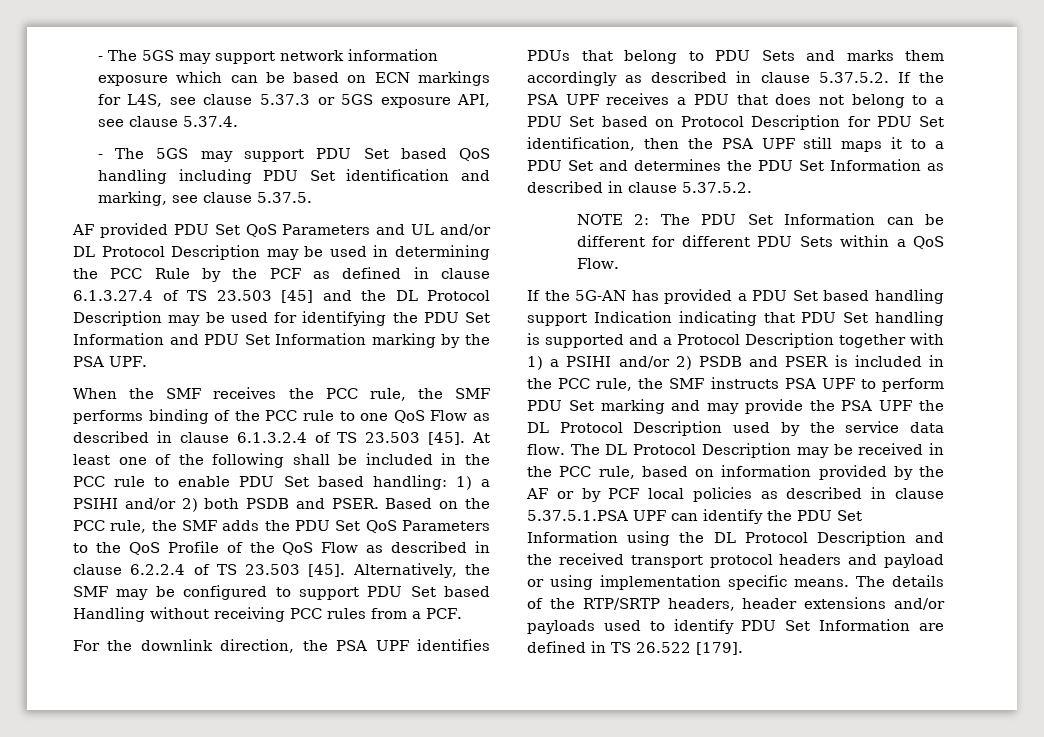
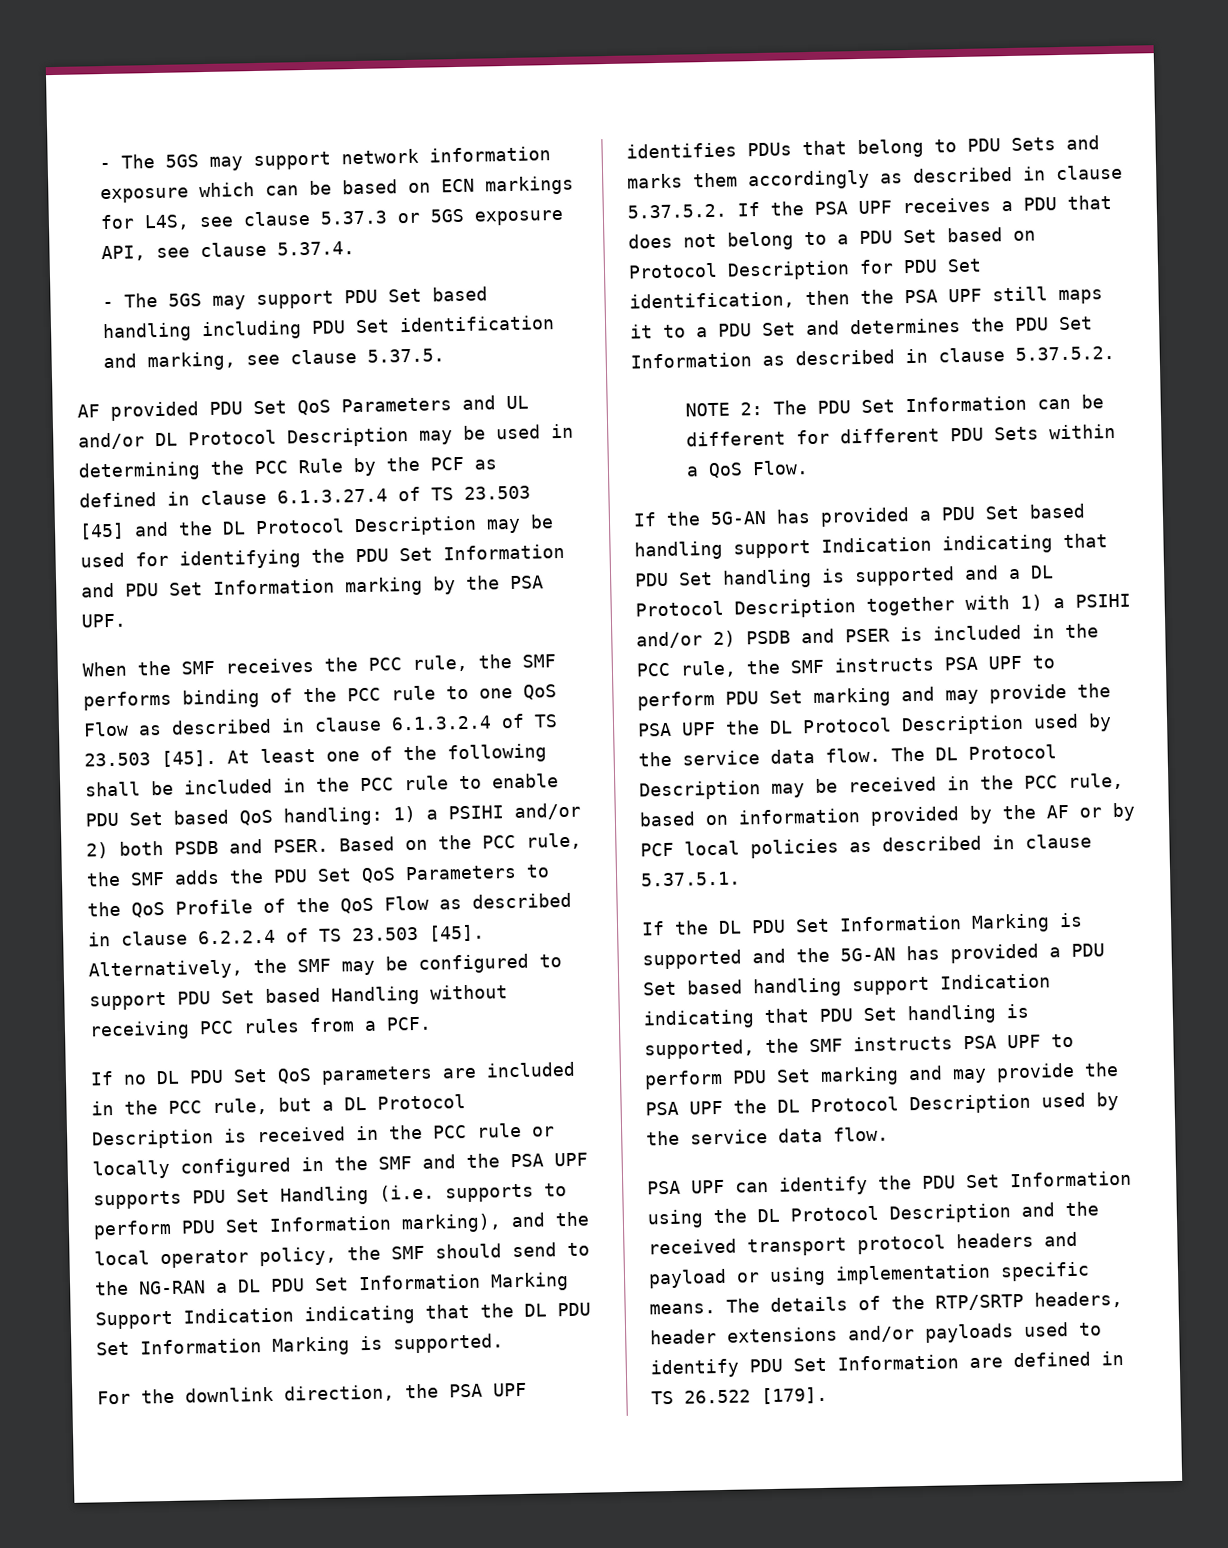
[458,148,490,161] QoS -> (489, 294) none
(364, 481) none -> [239,809,273,826] QoS
(462, 613) none -> [90,1061,575,1086] [91,1094,466,1116] [92,1122,555,1150] [92,1152,588,1180] [93,1183,567,1210] [93,1211,589,1240] [94,1242,590,1269] [94,1272,569,1296] [95,1302,591,1330] [96,1333,504,1356] // If no DL PDU Set QoS parameters are included in the PCC rule, but a DL Protocol Description is received in the PCC rule or locally configured in the SMF and the PSA UPF supports PDU Set Handling (i.e. supports to perform PDU Set Information marking), and the local operator policy, the SMF should send to the NG-RAN a DL PDU Set Information Marking Support Indication indicating that the DL PDU Set Information Marking is supported.
(672, 341) none -> [1030,565,1054,579] DL
[527,510,628,521] 5.37.5.1.PSA -> [640,871,741,887] [641,912,1083,936] [642,943,1105,970] [643,973,1051,998] [643,1003,1029,1030] [644,1033,1074,1060] [644,1062,1119,1090] [645,1092,1119,1116] [646,1126,889,1146] [647,1180,681,1195] 5.37.5.1. // If the DL PDU Set Information Marking is supported and the 5G-AN has provided a PDU Set based handling support Indication indicating that PDU Set handling is supported, the SMF instructs PSA UPF to perform PDU Set marking and may provide the PSA UPF the DL Protocol Description used by the service data flow. // PSA

